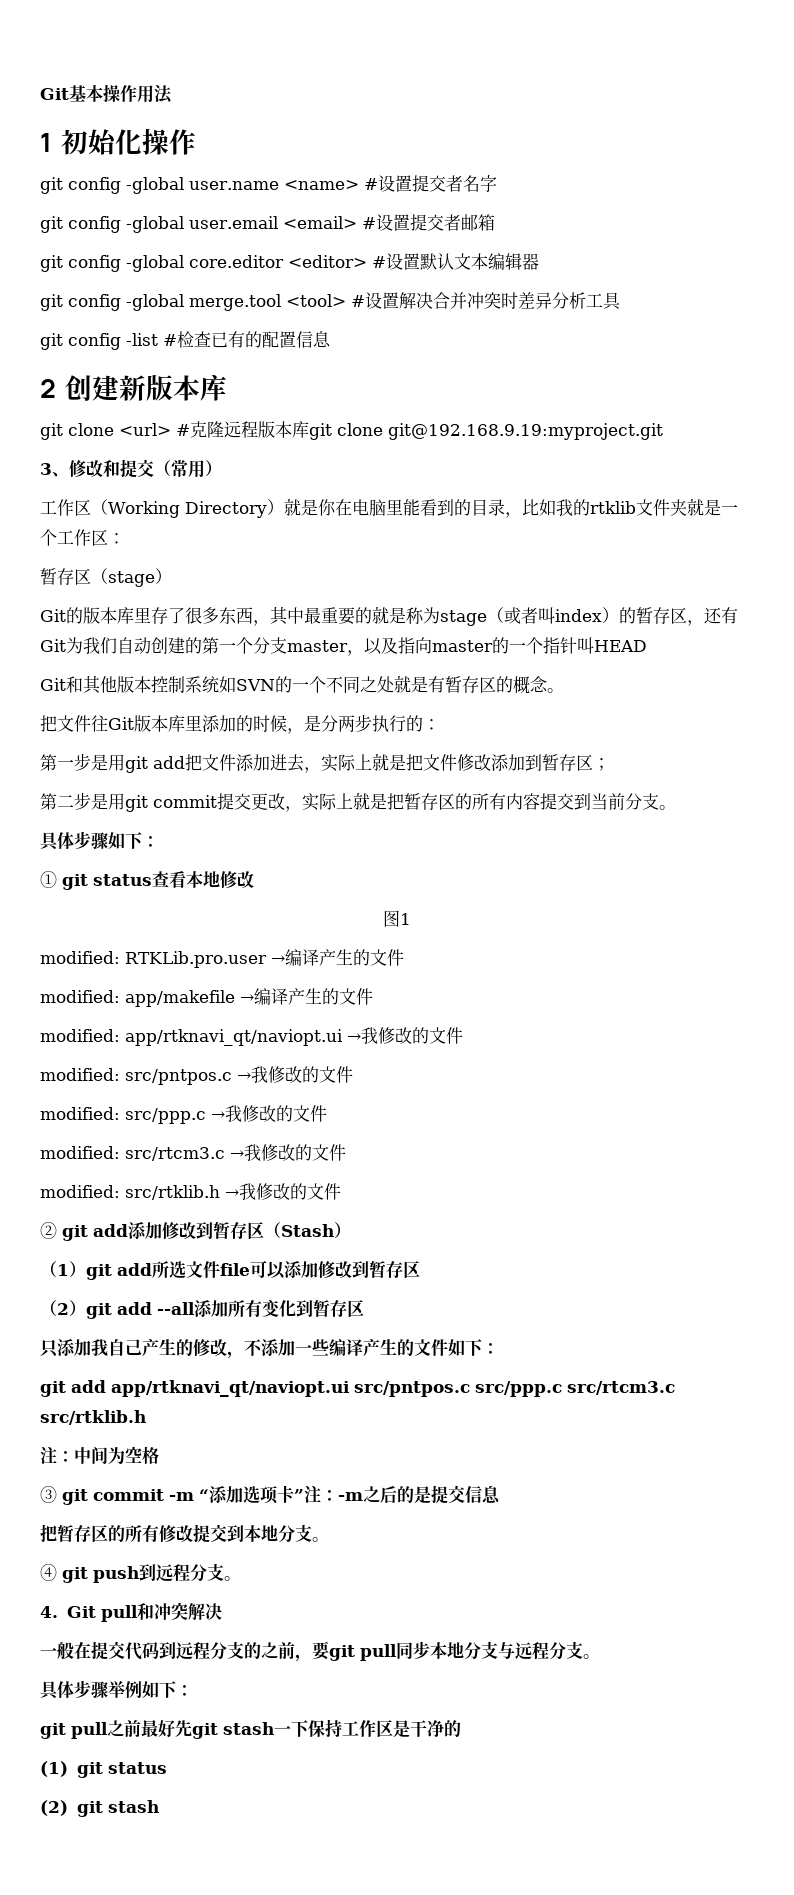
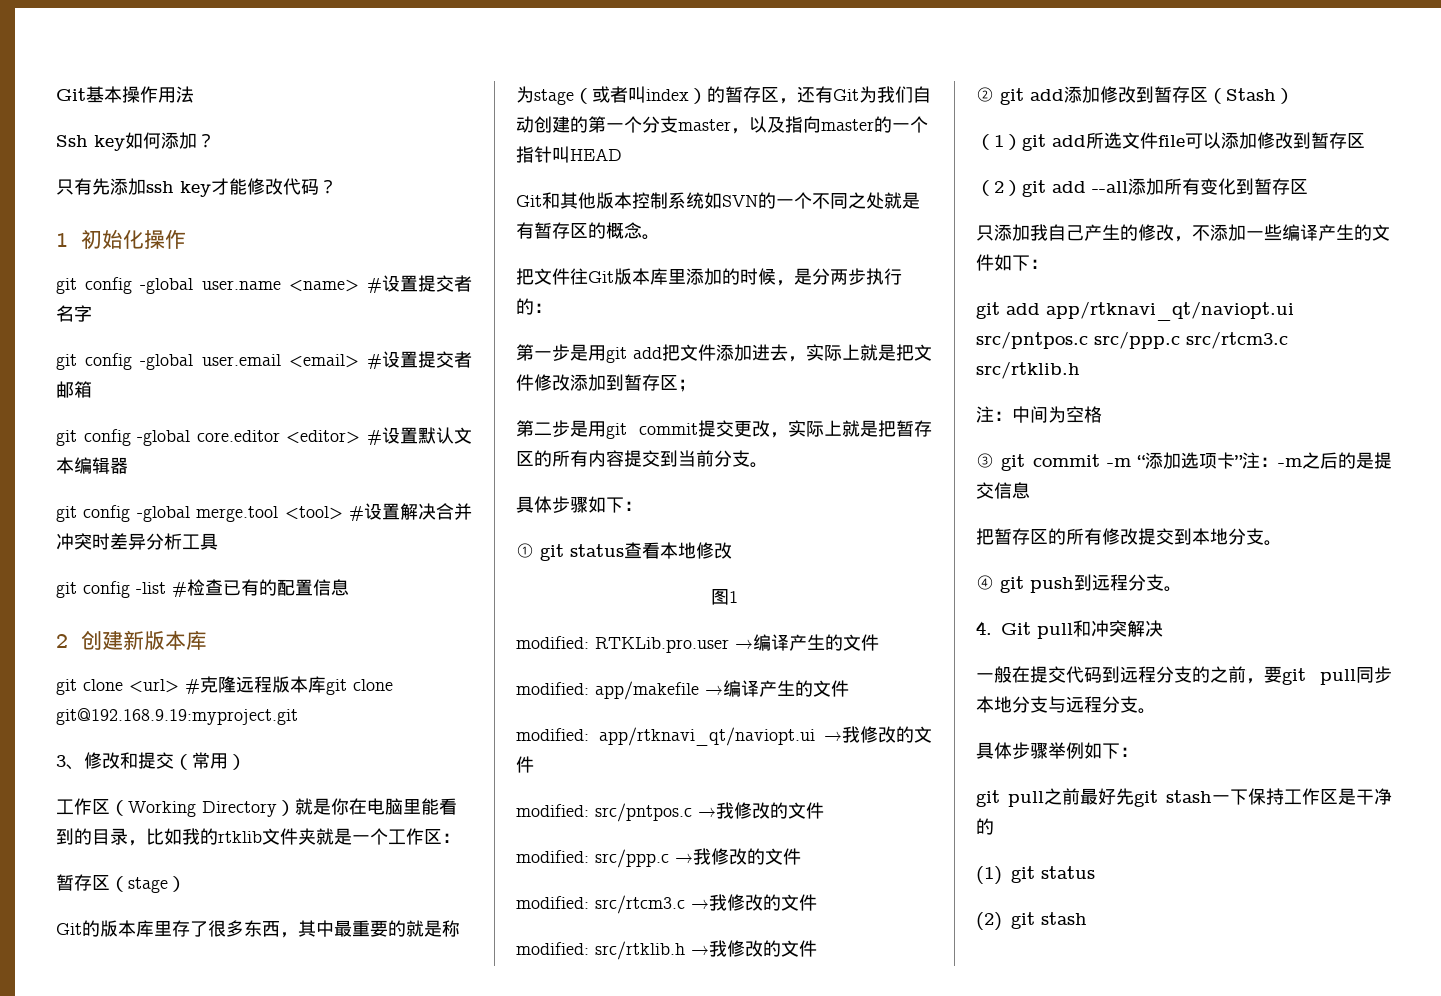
(173, 94) none -> [56,132,215,151] [56,178,337,197] // Ssh key如何添加？ // 只有先添加ssh key才能修改代码？

